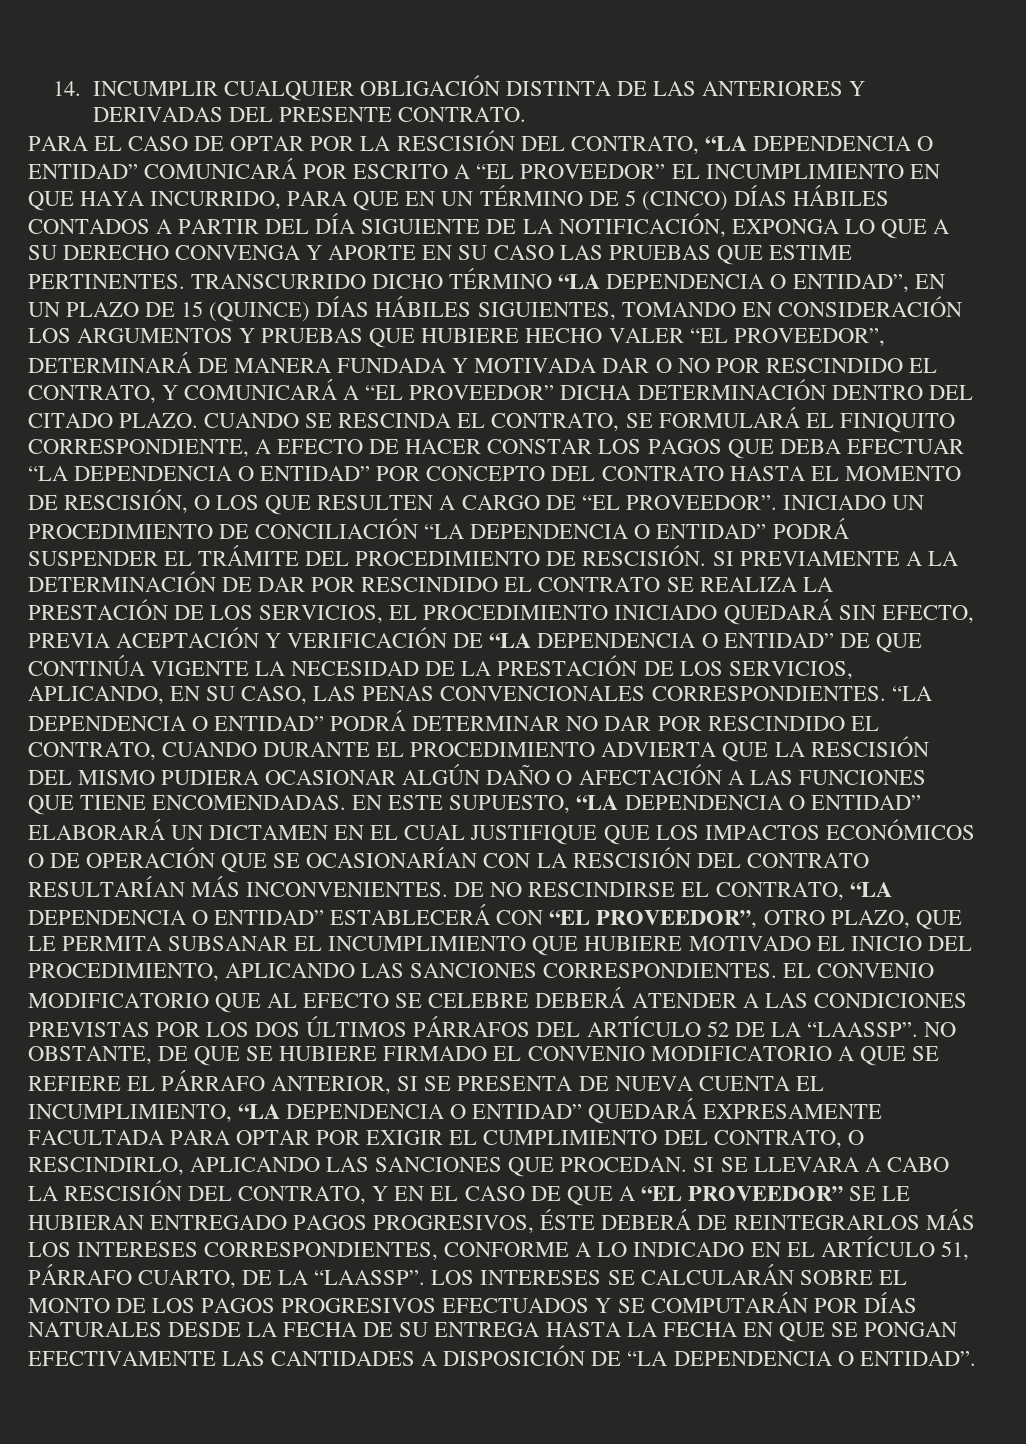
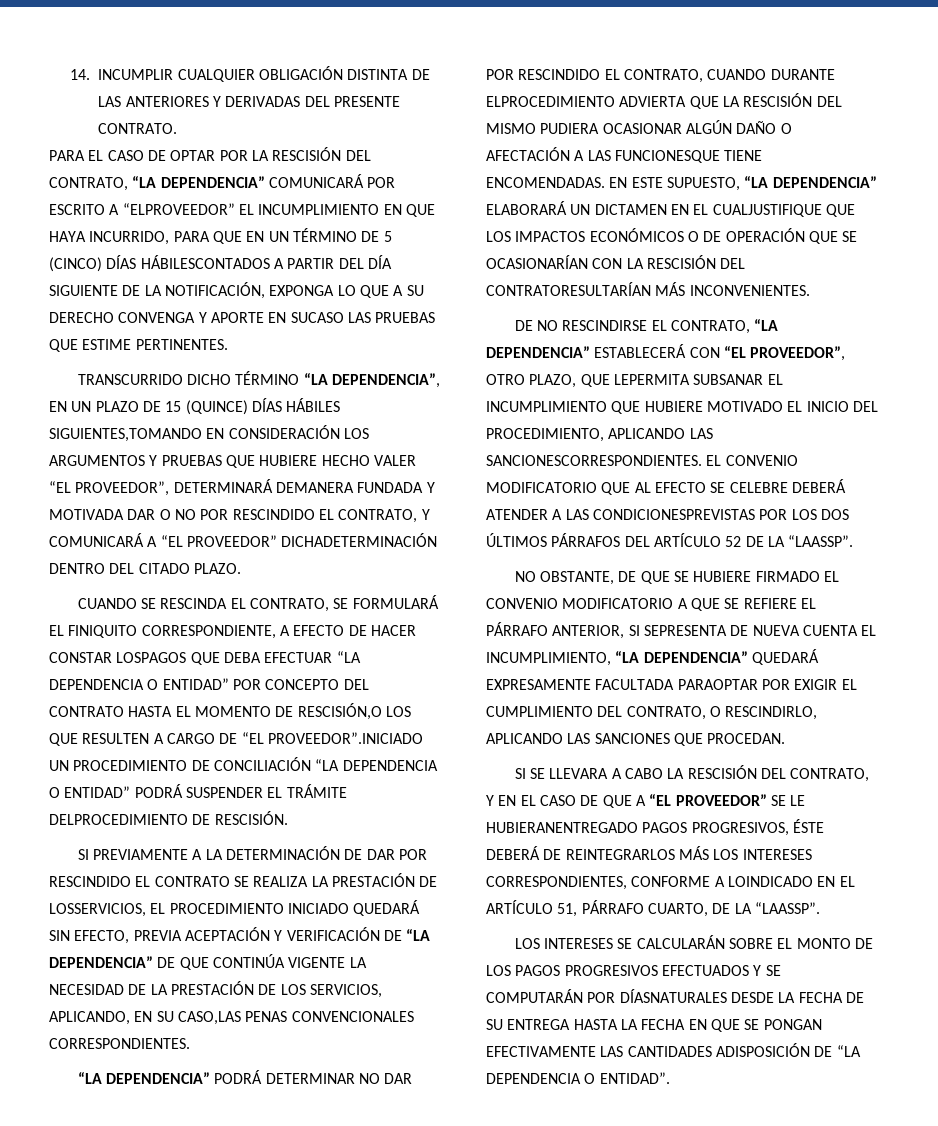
[752,136,933,151] [28,164,138,179] DEPENDENCIA O ENTIDAD” -> [160,176,265,188] DEPENDENCIA”
[476,164,666,179] “EL PROVEEDOR” -> [122,203,235,215] “ELPROVEEDOR”
[792,184,889,206] [28,219,150,234] HÁBILES CONTADOS -> [140,255,270,269] HÁBILESCONTADOS
[458,245,554,260] SU CASO -> [290,312,344,323] SUCASO
(185, 281) none -> (228, 344) //
[606,274,909,293] DEPENDENCIA O ENTIDAD”, -> [331,373,440,388] DEPENDENCIA”,
[477,302,736,321] SIGUIENTES, TOMANDO -> [49,428,202,442] SIGUIENTES,TOMANDO
[198,358,332,373] DE MANERA -> [275,482,354,493] DEMANERA
[560,379,826,400] DICHA DETERMINACIÓN -> [281,533,438,547] DICHADETERMINACIÓN
(199, 420) none -> (241, 568) //
[598,439,722,454] LOS PAGOS -> [116,652,187,663] LOSPAGOS
[64,489,211,514] RESCISIÓN, O -> [297,703,382,720] RESCISIÓN,O
[625,495,886,510] PROVEEDOR”. INICIADO -> [267,732,423,744] PROVEEDOR”.INICIADO
[305,551,541,566] DEL PROCEDIMIENTO -> [49,814,188,825] DELPROCEDIMIENTO
(707, 555) none -> (288, 818) //
[210,605,384,624] LOS SERVICIOS, -> [49,903,146,917] LOSSERVICIOS,
[537,633,834,648] DEPENDENCIA O ENTIDAD” -> [49,956,153,968] DEPENDENCIA”
[241,686,357,705] CASO, LAS -> [177,1011,241,1025] CASO,LAS
[891,686,932,701] [28,716,325,731] “LA DEPENDENCIA O ENTIDAD” -> [77,1072,210,1084] // “LA DEPENDENCIA”
[376,742,596,757] EL PROCEDIMIENTO -> [486,96,615,107] ELPROCEDIMIENTO
[798,770,926,785] [28,795,74,815] FUNCIONES QUE -> [614,150,720,163] FUNCIONESQUE
[624,795,921,810] DEPENDENCIA O ENTIDAD” -> [772,176,877,188] DEPENDENCIA”
[404,825,598,845] CUAL JUSTIFIQUE -> [712,204,822,217] CUALJUSTIFIQUE
[746,853,869,868] [28,876,185,897] CONTRATO RESULTARÍAN -> [486,282,651,296] CONTRATORESULTARÍAN
(449, 889) none -> (810, 290) //
[28,910,325,925] DEPENDENCIA O ENTIDAD” -> [486,346,590,358] DEPENDENCIA”
[28,936,163,951] LE PERMITA -> [613,374,690,385] LEPERMITA
[410,963,778,978] SANCIONES CORRESPONDIENTES. -> [486,455,702,466] SANCIONESCORRESPONDIENTES.
[813,993,967,1008] [28,1022,150,1037] CONDICIONES PREVISTAS -> [592,509,755,520] CONDICIONESPREVISTAS
(918, 1029) none -> (854, 541) //
[424,1076,573,1091] SE PRESENTA -> [643,625,727,636] SEPRESENTA
[286,1104,583,1119] DEPENDENCIA O ENTIDAD” -> [643,651,748,663] DEPENDENCIA”
[170,1130,311,1145] PARA OPTAR -> [677,679,758,690] PARAOPTAR
(688, 1164) none -> (786, 738) //
[28,1215,288,1230] HUBIERAN ENTREGADO -> [486,822,638,833] HUBIERANENTREGADO
[597,1242,745,1257] LO INDICADO -> [727,876,813,887] LOINDICADO
(426, 1277) none -> (820, 908) //
[863,1292,917,1313] [28,1322,162,1337] DÍAS NATURALES -> [619,989,727,1003] DÍASNATURALES
[421,1345,586,1366] A DISPOSICIÓN -> [715,1043,810,1057] ADISPOSICIÓN

